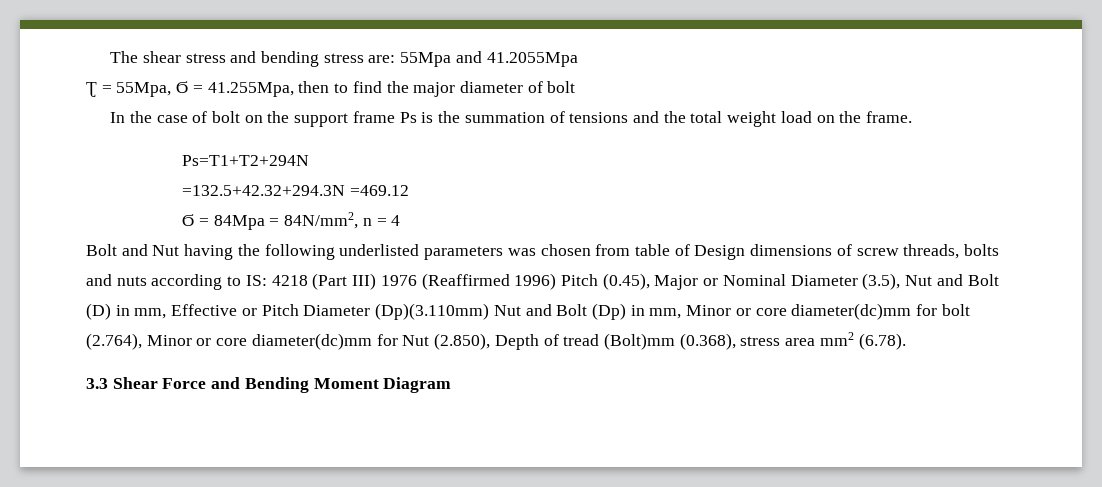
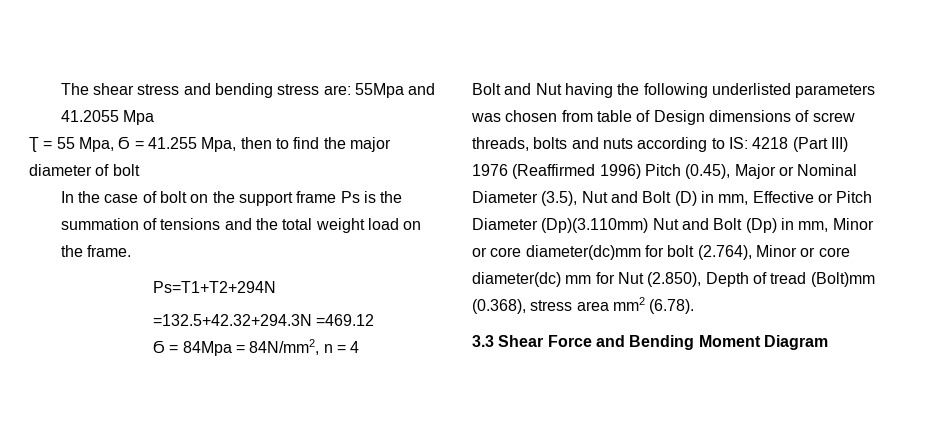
[486,52,578,67] 41.2055Mpa -> [60,110,154,125] 41.2055 Mpa
[116,81,294,97] 55Mpa, Ϭ = 41.255Mpa, -> [56,137,237,152] 55 Mpa, Ϭ = 41.255 Mpa,
[251,333,372,350] diameter(dc)mm -> [472,272,592,287] diameter(dc) mm

